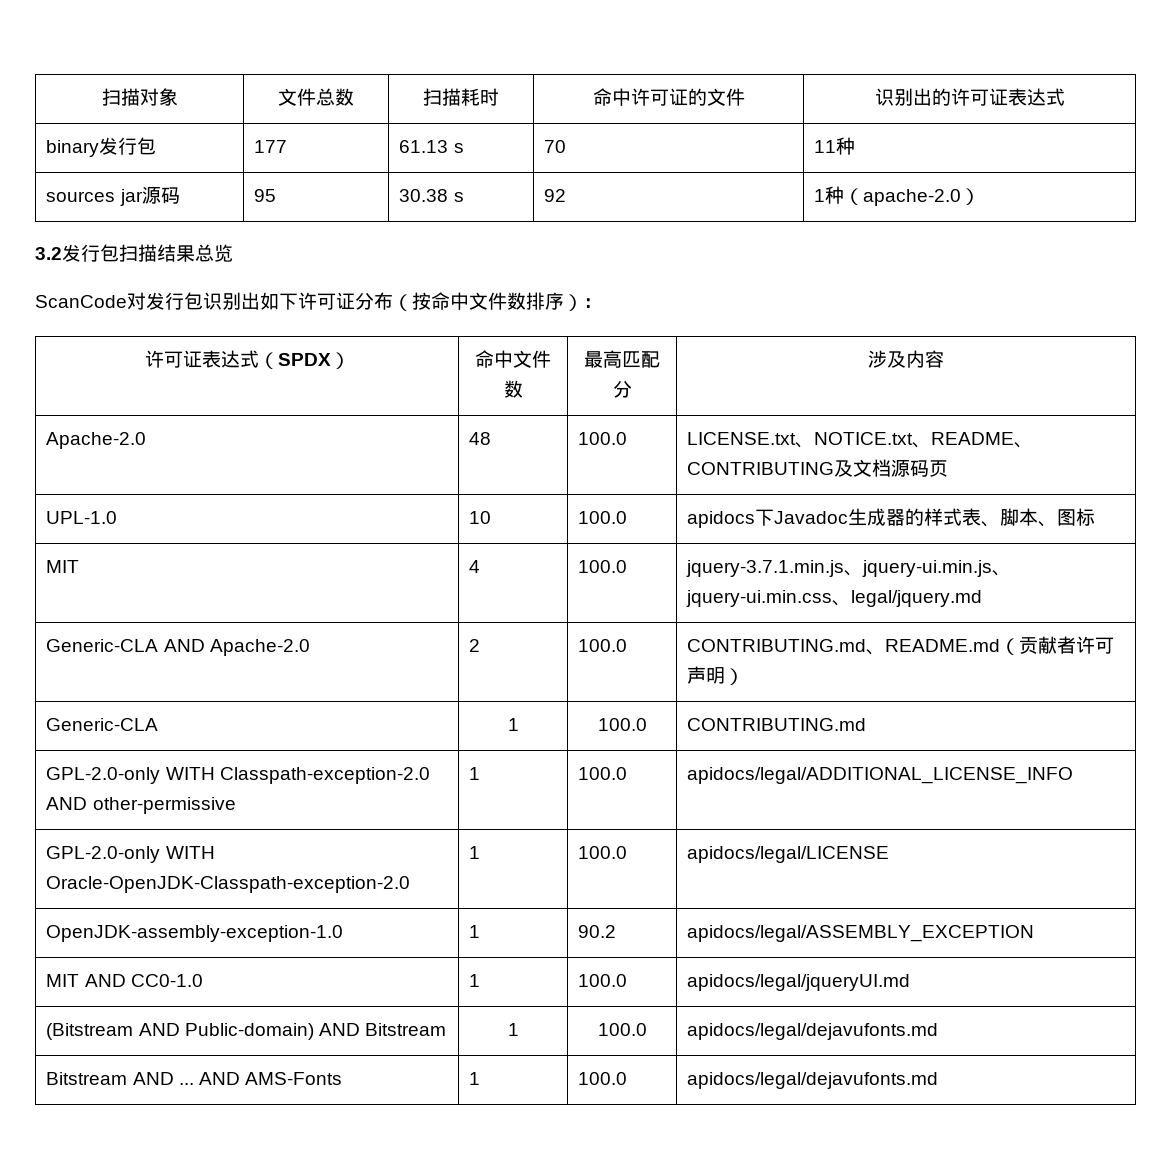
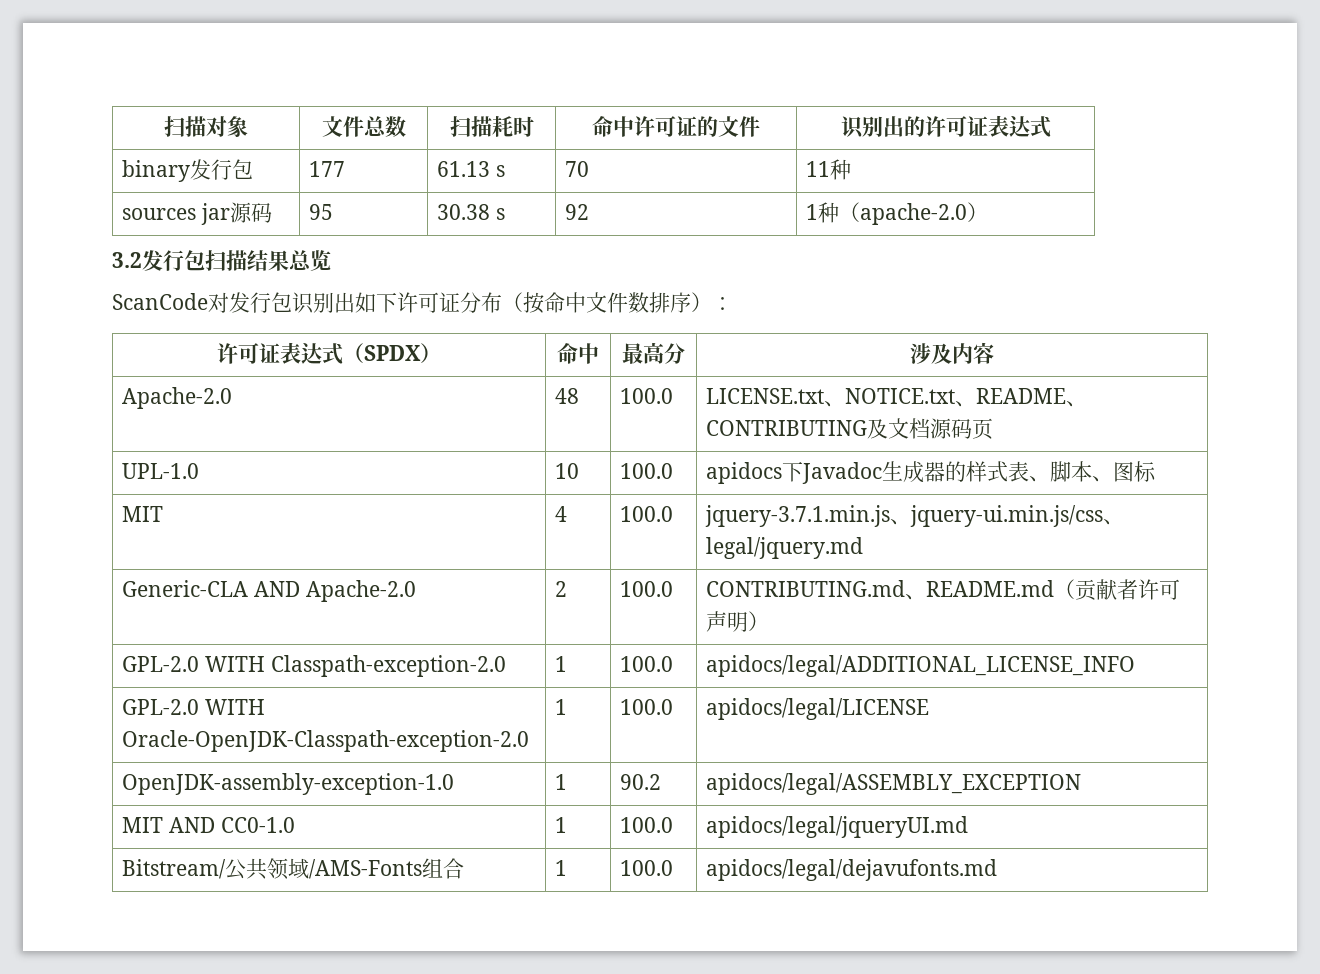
[513,350,551,368] [503,380,523,398] 文件数 -> (599, 353) none
[622,351,660,368] 匹配 -> (664, 353) none
[862,560,1012,577] [686,590,833,607] jquery-ui.min.js、jquery-ui.min.css -> [910,505,1104,527] jquery-ui.min.js/css
[46,718,159,731] [507,718,519,731] [597,718,647,731] [687,718,867,731] [46,767,161,784] Generic-CLA | 1 | 100.0 | CONTRIBUTING.md // GPL-2.0-only -> [122,656,200,672] GPL-2.0
[46,797,236,814] AND other-permissive -> (506, 666) none
[46,846,161,863] GPL-2.0-only -> [122,699,200,715] GPL-2.0
[46,1023,446,1040] [507,1023,519,1036] [597,1023,647,1036] [687,1023,939,1040] [46,1072,342,1085] (Bitstream AND Public-domain) AND Bitstream | 1 | 100.0 | apidocs/legal/dejavufonts.md // Bitstream AND ... AND AMS-Fonts -> [122,858,465,880] Bitstream/公共领域/AMS-Fonts组合

